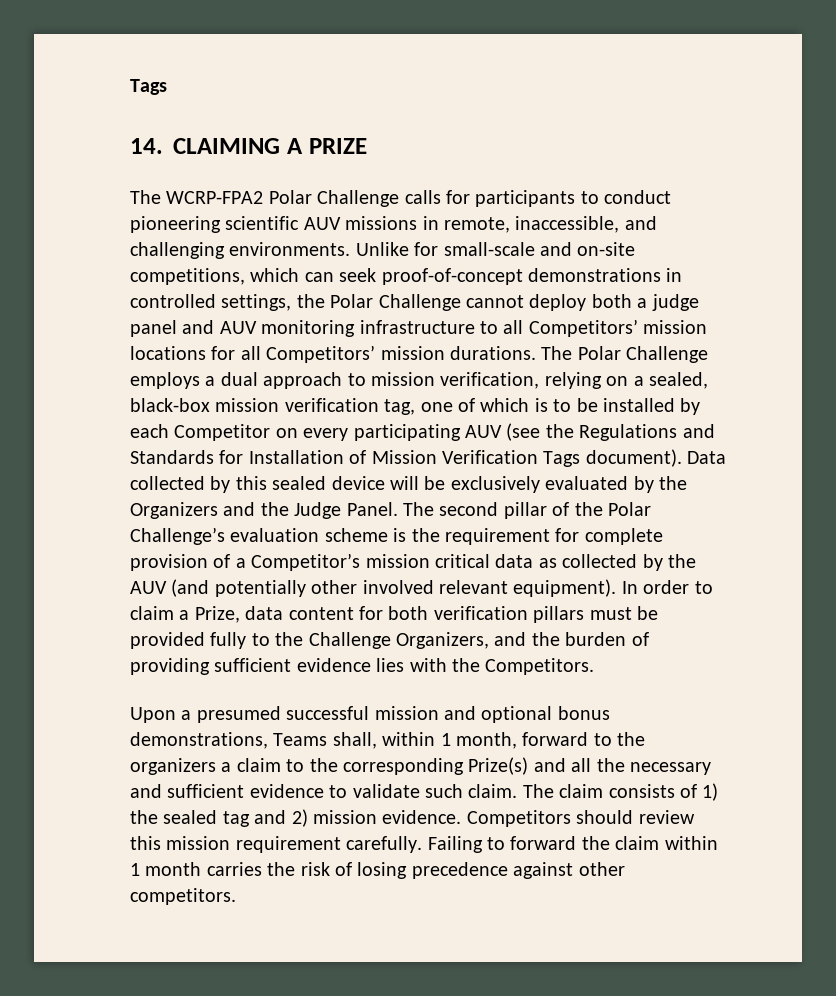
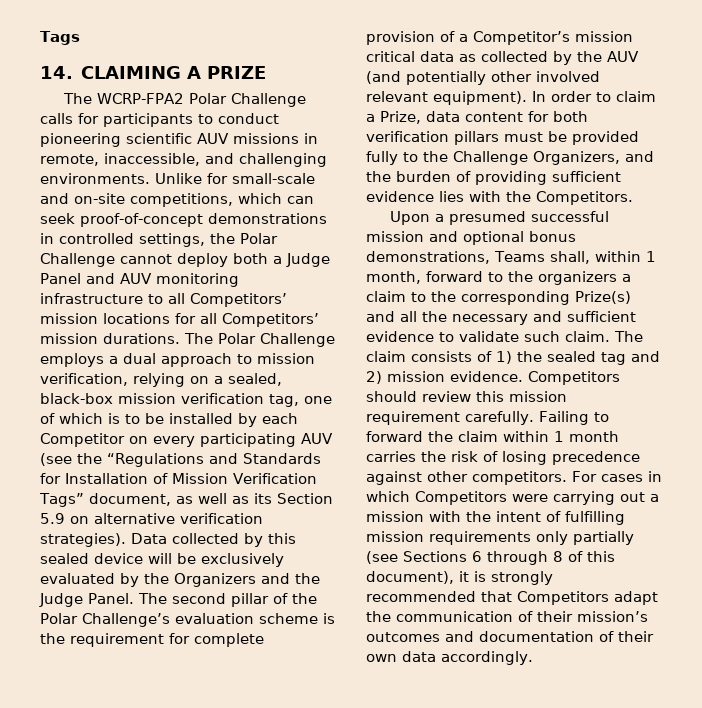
[651,294,699,311] [130,320,177,337] judge panel -> [286,253,330,267] [40,273,81,284] Judge Panel
[579,424,678,441] Regulations -> [107,453,204,467] “Regulations
[543,449,682,467] Tags document). -> [39,493,333,507] [40,513,263,524] [40,533,126,547] Tags” document, as well as its Section 5.9 on alternative verification strategies).
(236, 896) none -> [572,471,662,482] [366,491,659,505] [366,511,625,525] [366,531,634,545] [366,551,615,565] [366,571,553,585] [366,591,658,605] [366,611,648,622] [366,631,654,642] [366,651,533,665] For cases in which Competitors were carrying out a mission with the intent of fulfilling mission requirements only partially (see Sections 6 through 8 of this document), it is strongly recommended that Competitors adapt the communication of their mission’s outcomes and documentation of their own data accordingly.

